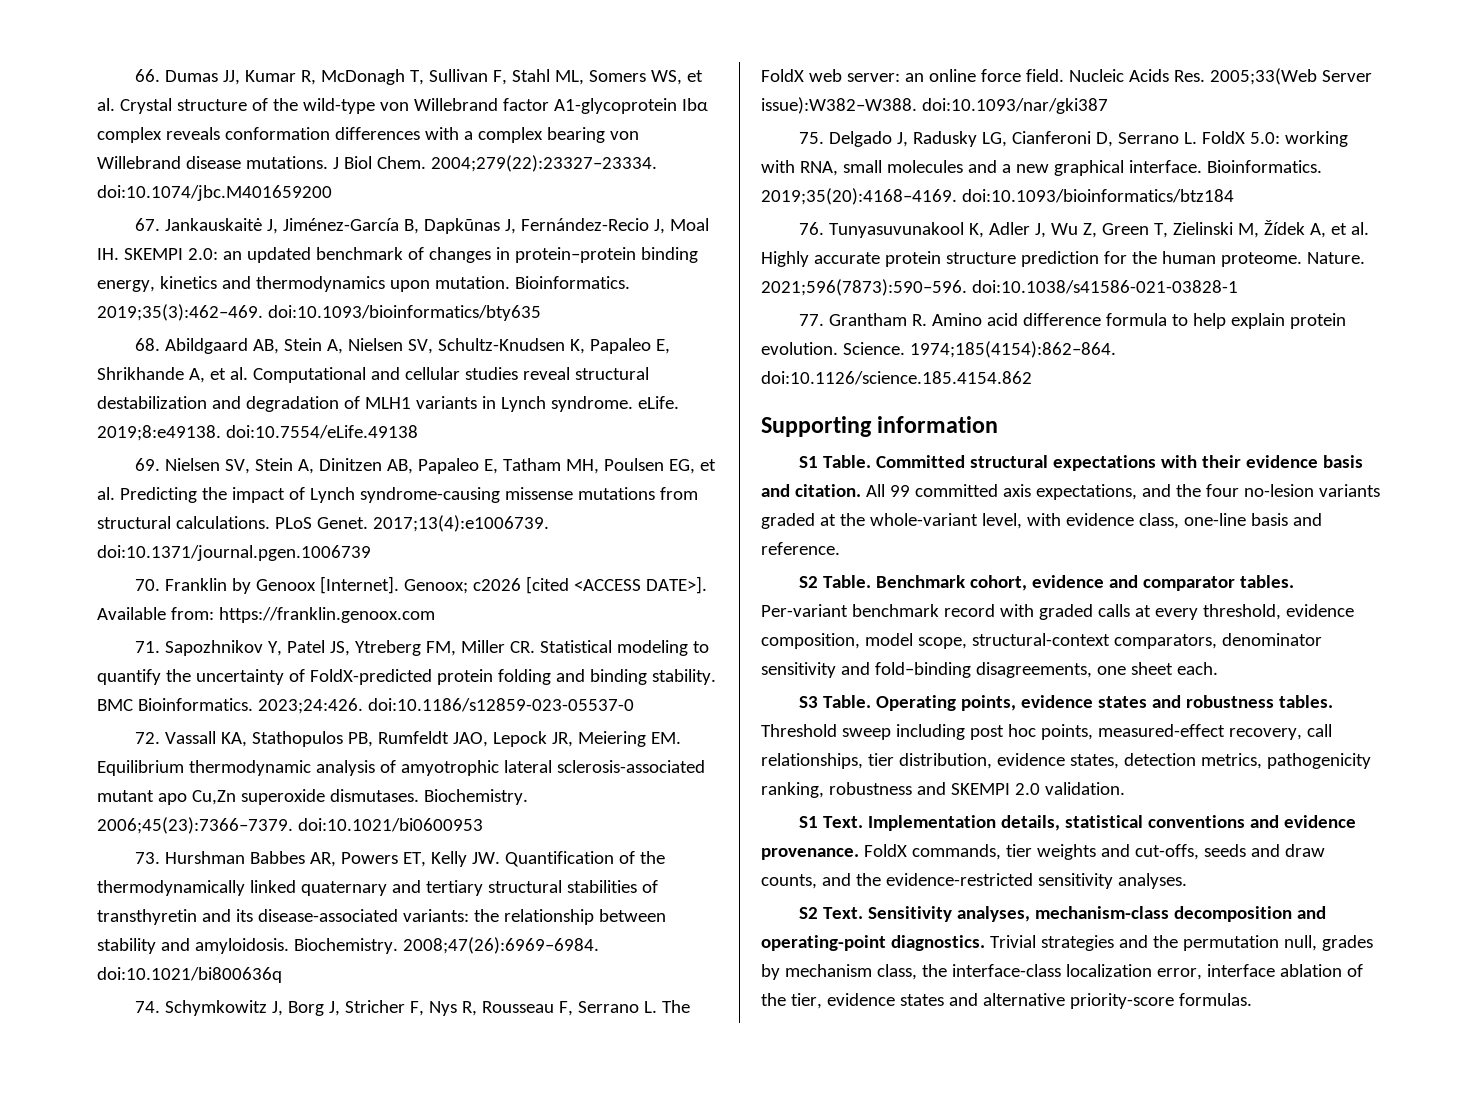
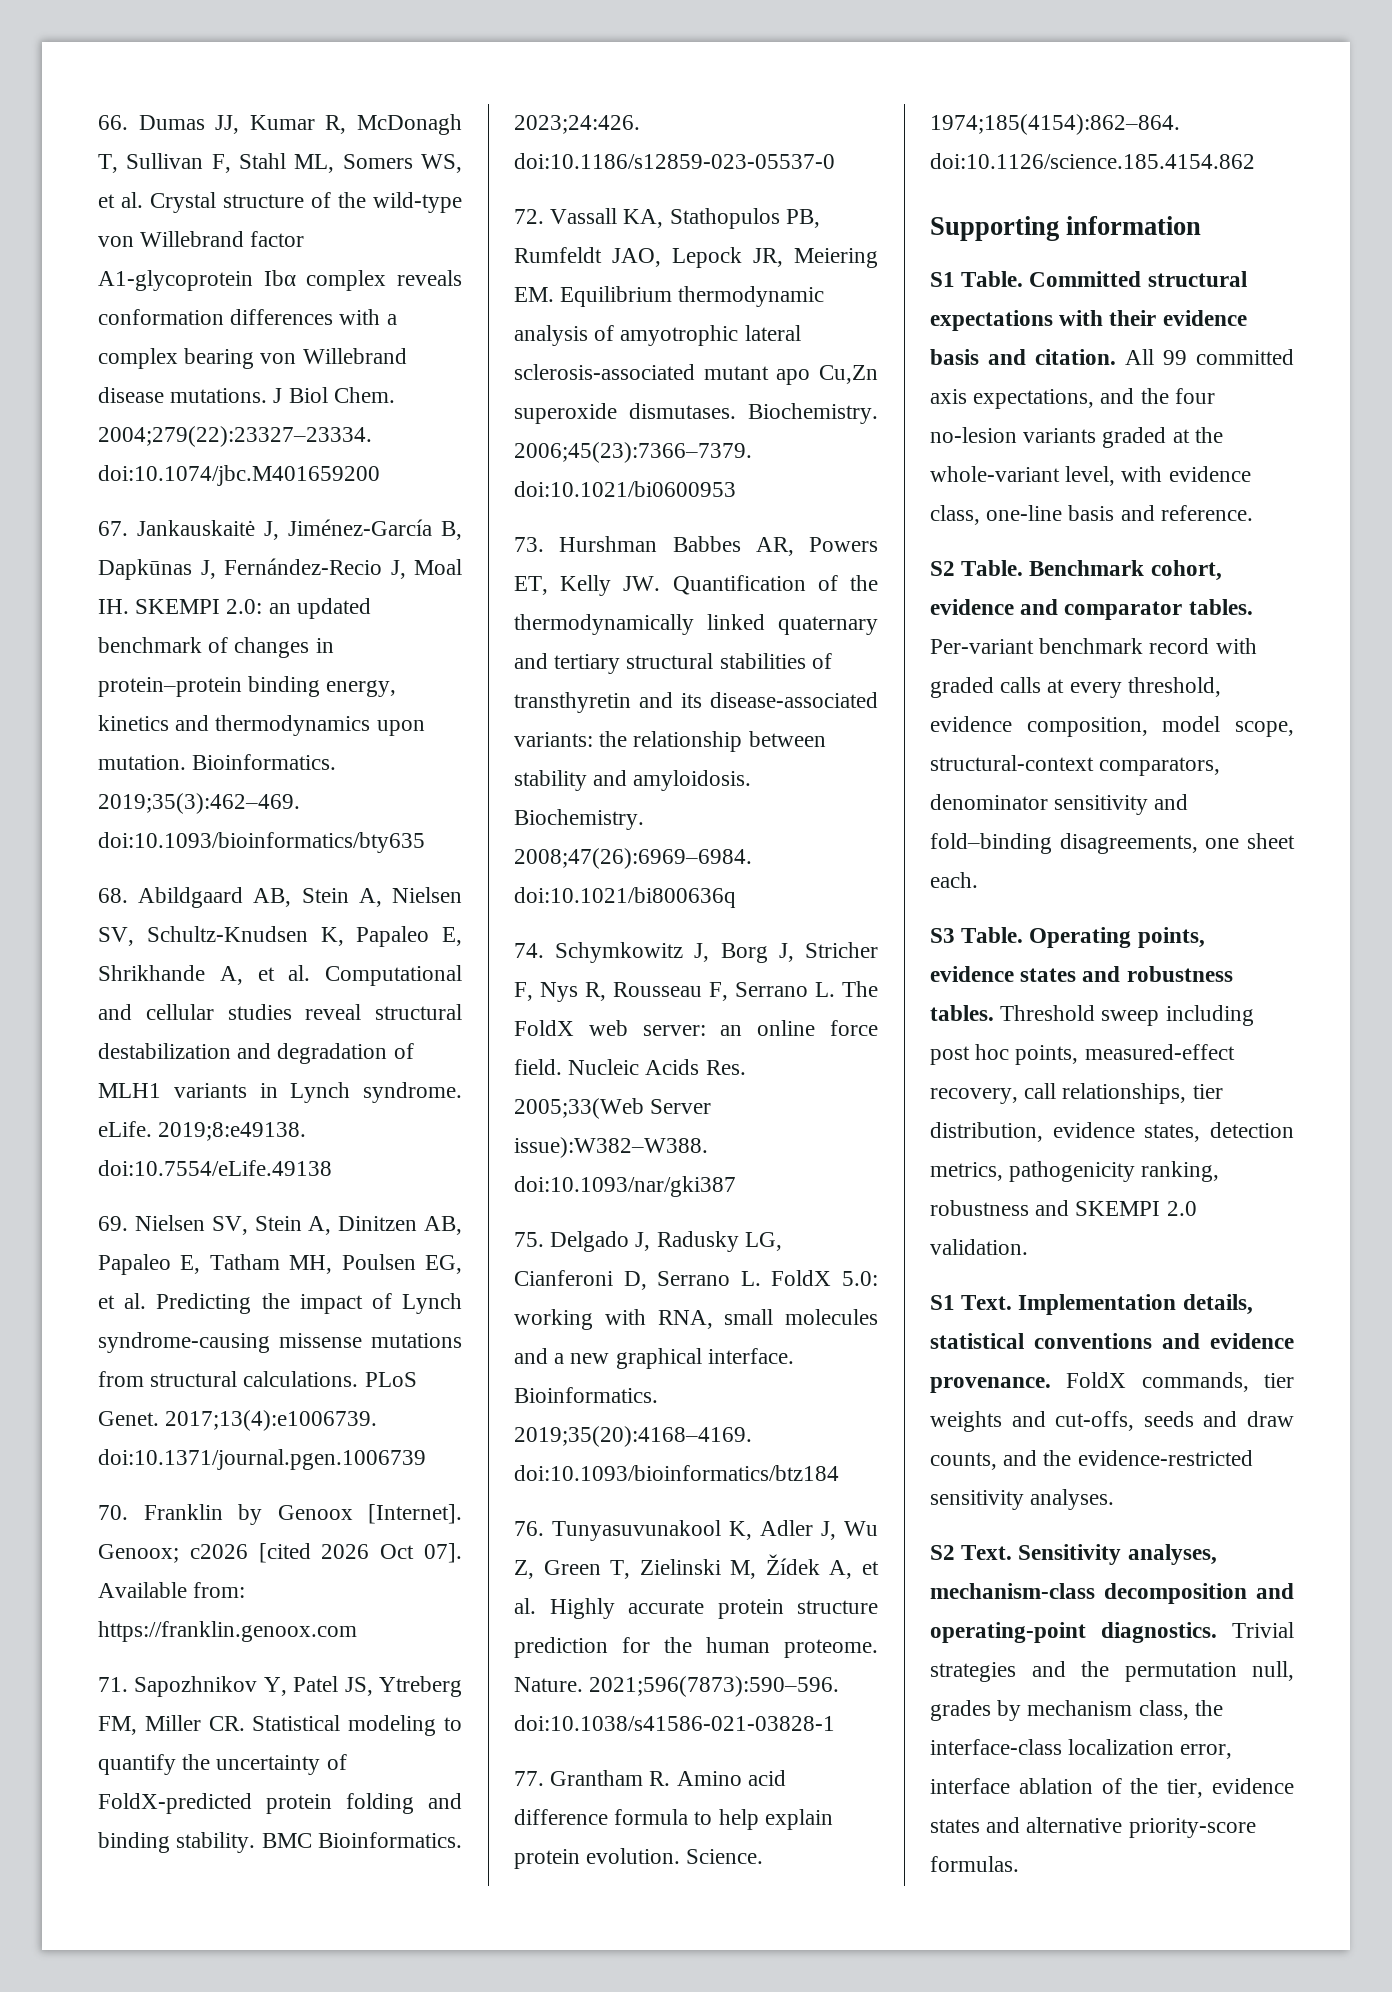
[574,576,708,594] <ACCESS DATE>]. -> [321,1543,463,1563] 2026 Oct 07].

